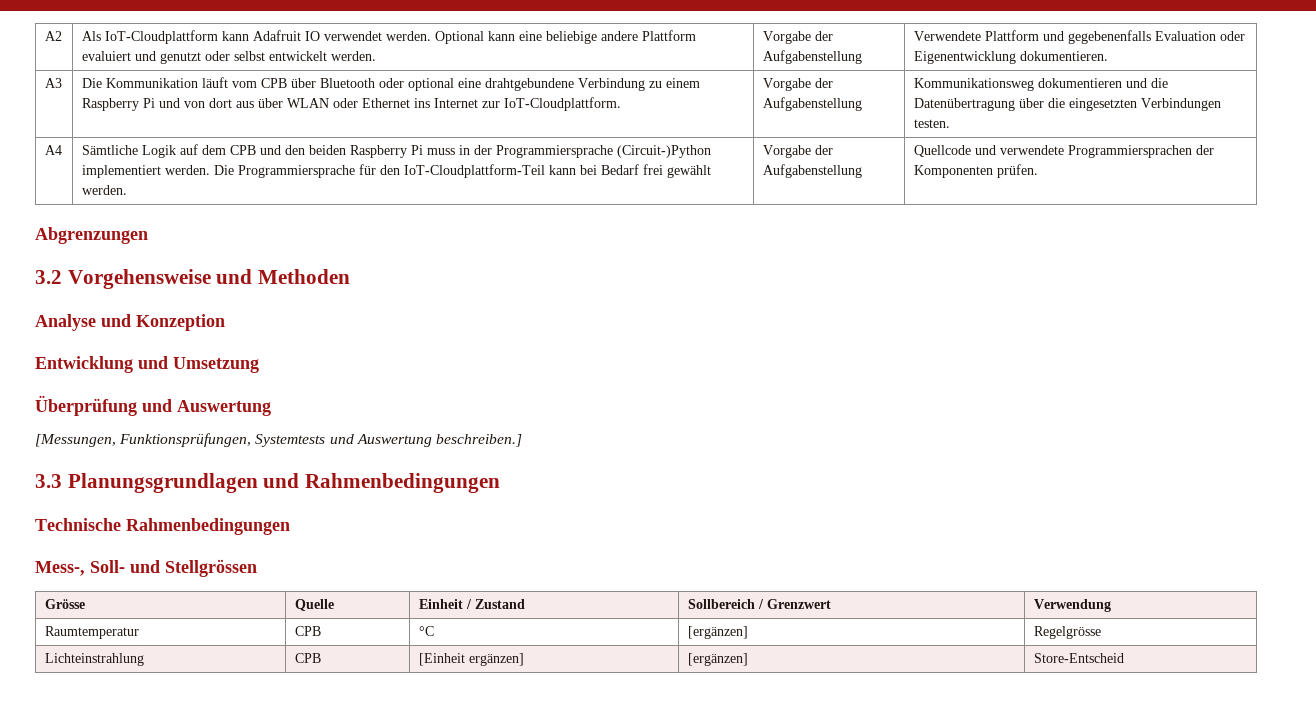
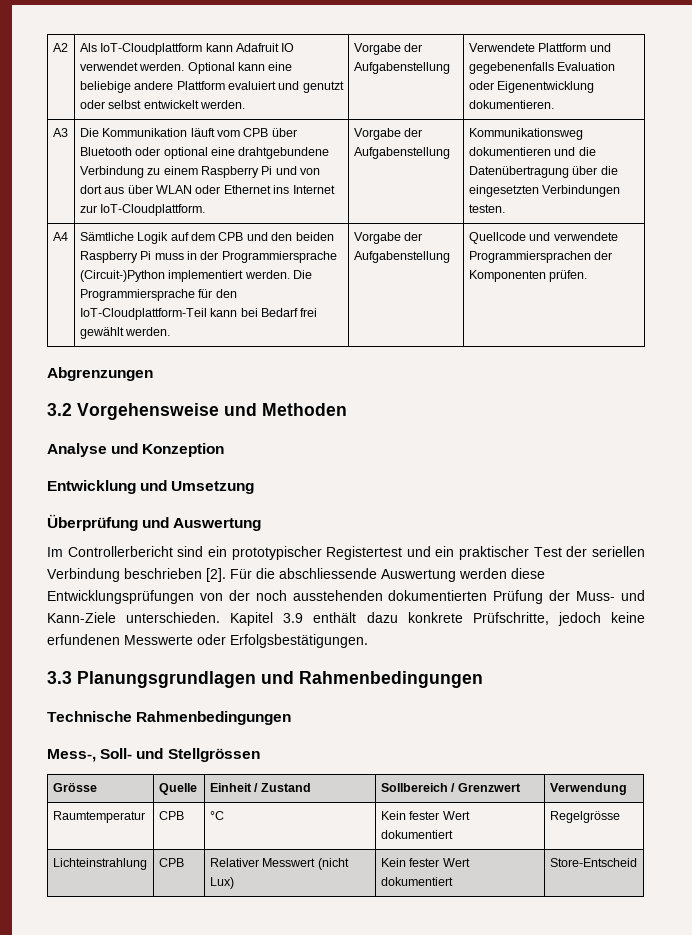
[35,433,522,447] [Messungen, Funktionsprüfungen, Systemtests und Auswertung beschreiben.] -> [47,546,645,560] [47,568,545,582] [47,590,646,604] [47,612,645,626] [47,634,368,648] Im Controllerbericht sind ein prototypischer Registertest und ein praktischer Test der seriellen Verbindung beschrieben [2]. Für die abschliessende Auswertung werden diese Entwicklungsprüfungen von der noch ausstehenden dokumentierten Prüfung der Muss- und Kann-Ziele unterschieden. Kapitel 3.9 enthält dazu konkrete Prüfschritte, jedoch keine erfundenen Messwerte oder Erfolgsbestätigungen.
[687,626,748,639] [ergänzen] -> [380,811,470,820] [380,830,453,839] Kein fester Wert dokumentiert
[418,653,524,666] [687,653,748,666] [Einheit ergänzen] | [ergänzen] -> [209,858,349,870] [209,877,234,889] [380,858,470,867] [380,877,453,886] Relativer Messwert (nicht Lux) | Kein fester Wert dokumentiert

